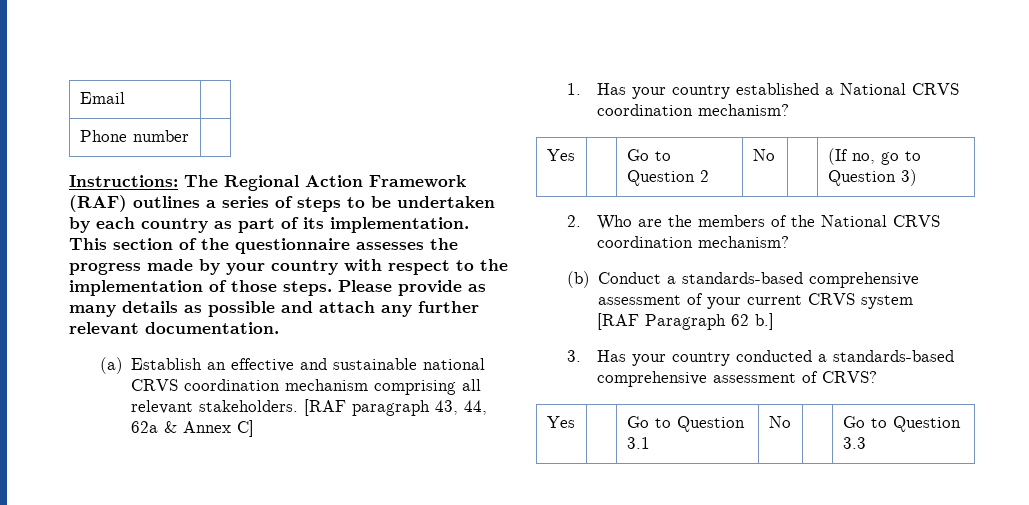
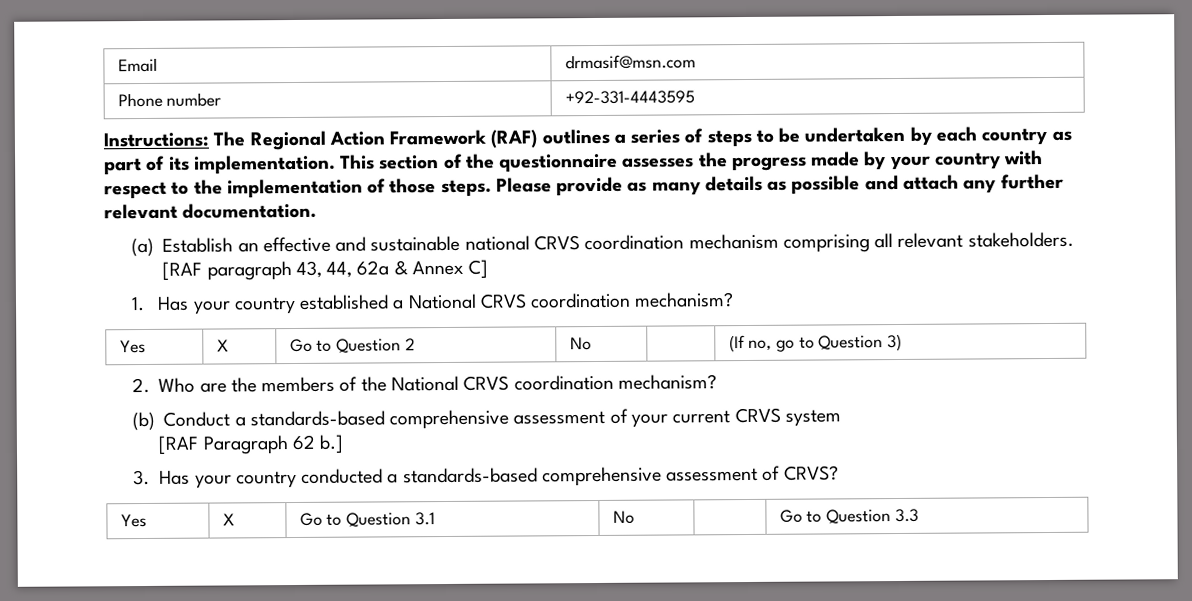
(125, 98) none -> [564,54,696,70] drmasif@msn.com
(189, 136) none -> [564,90,695,105] +92-331-4443595
(575, 155) none -> [216,339,229,352] X
(575, 422) none -> [222,513,235,526] X

